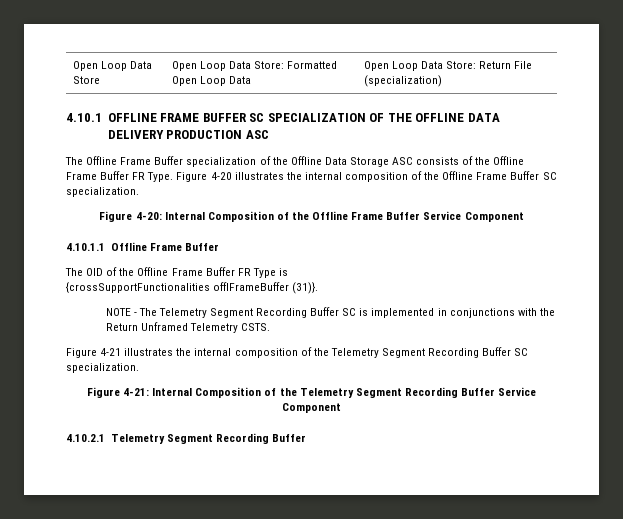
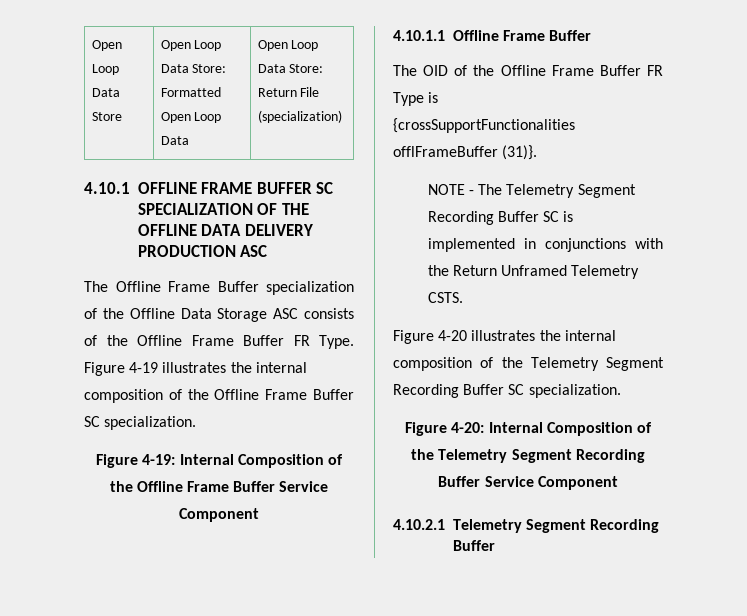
[210,172,232,180] 4-20 -> [129,362,159,373] 4-19
[135,212,162,220] 4-20: -> [142,454,176,465] 4-19:
[100,348,122,356] 4-21 -> [438,330,468,341] 4-20
[123,388,150,396] 4-21: -> [451,422,485,433] 4-20:

